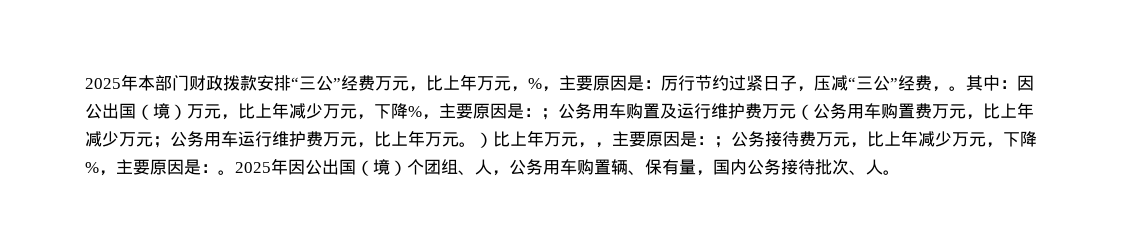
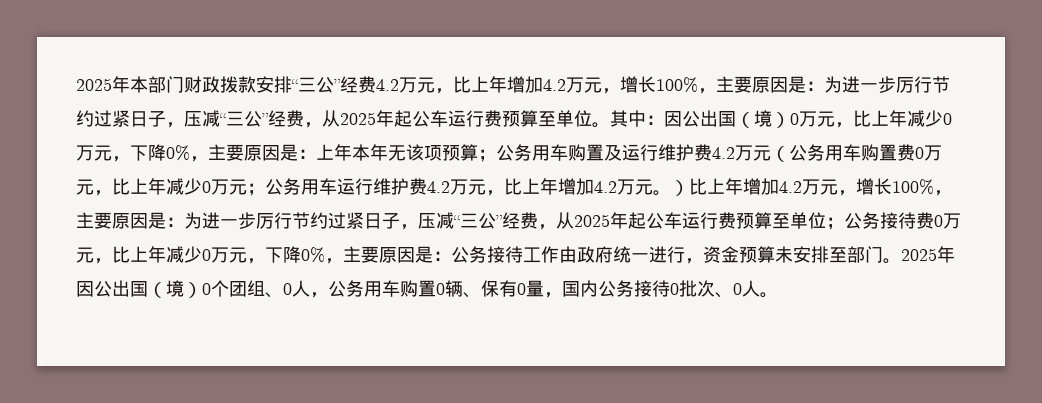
[375,74,661,92] 万元，比上年万元，%，主要原因是： -> [376,76,896,94] 4.2万元，比上年增加4.2万元，增长100%，主要原因是：为进一步
(949, 89) none -> [322,110,592,127] 从2025年起公车运行费预算至单位
[187,102,541,120] 万元，比上年减少万元，下降%，主要原因是： -> [790,110,952,128] [76,144,478,162] 0万元，比上年减少0万元，下降0%，主要原因是：上年本年无该项预算
(762, 111) none -> [712,147,735,159] 4.2
[932,102,1034,120] [85,131,119,147] 万元，比上年减少 -> [915,145,942,161] [76,178,211,196] 0万元，比上年减少0
[323,130,425,148] 万元，比上年 -> [427,178,617,196] 4.2万元，比上年增加4.2
[544,131,714,148] 万元，，主要原因是： -> [743,178,952,196] [76,212,826,230] 增加4.2万元，增长100%，主要原因是：为进一步厉行节约过紧日子，压减“三公”经费，从2025年起公车运行费预算至单位
[816,130,1037,148] [85,159,218,176] 万元，比上年减少万元，下降%，主要原因是： -> [934,213,961,229] [76,246,883,264] 0万元，比上年减少0万元，下降0%，主要原因是：公务接待工作由政府统一进行，资金预算未安排至部门
(407, 168) none -> [202,283,211,295] 0
(475, 172) none -> [283,283,292,295] 0
(611, 167) none -> [436,283,445,295] 0
(679, 167) none -> [517,283,526,295] 0
[815,159,866,175] 批次、 -> [670,280,742,298] 0批次、0

